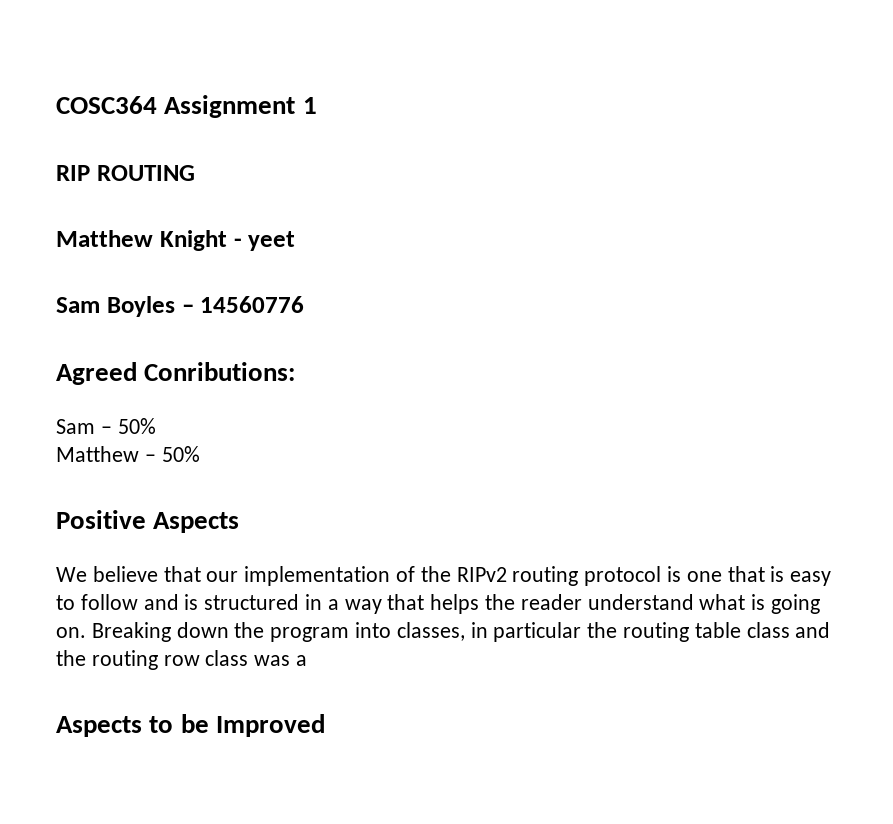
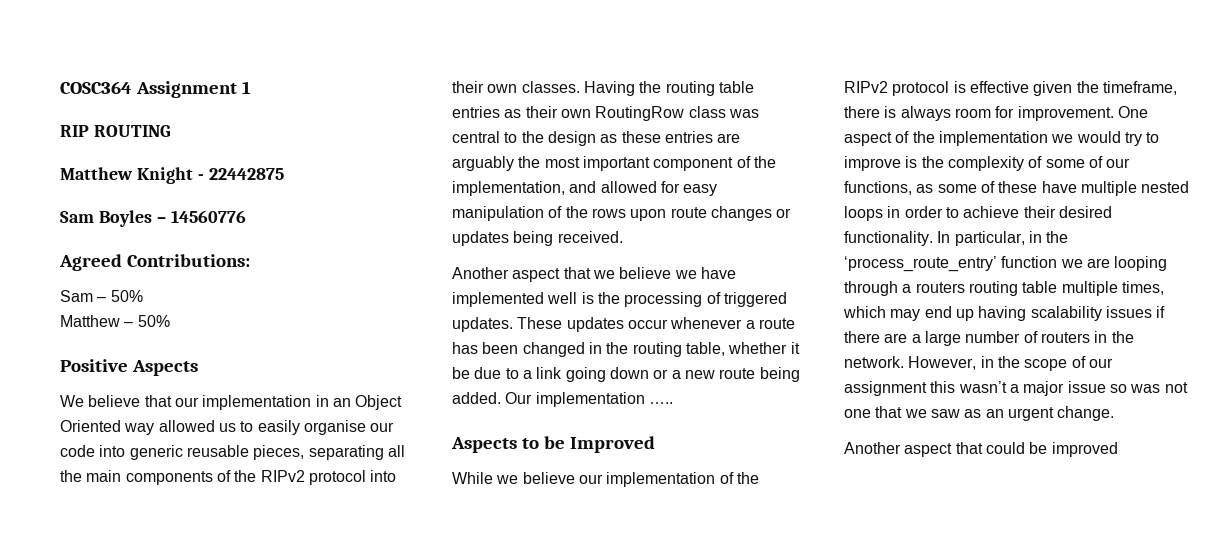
[248,231,296,251] yeet -> [208,168,284,180] 22442875
[144,362,296,381] Conributions: -> [127,254,251,267] Contributions:
[396,566,832,586] [56,594,821,614] [56,622,831,642] [56,650,308,670] [56,714,325,737] of the RIPv2 routing protocol is one that is easy to follow and is structured in a way that helps the reader understand what is going on. Breaking down the program into classes, in particular the routing table class and the routing row class was a // Aspects to be Improved -> [315,395,403,410] [60,420,395,435] [60,445,405,460] [60,470,397,485] [452,81,754,96] [452,106,759,121] [452,131,741,146] [452,156,776,171] [452,181,718,196] [452,206,792,221] [452,231,623,246] [452,267,736,282] [452,292,787,307] [452,317,795,332] [452,342,800,357] [452,367,800,382] [452,392,673,407] [451,436,656,453] [452,472,759,487] [844,81,1177,96] [844,106,1148,121] [844,131,1160,146] [844,156,1131,171] [844,181,1190,196] [844,206,1112,221] [844,231,1069,246] [844,256,1168,272] [844,281,1164,296] [843,306,1166,321] [844,331,1134,346] [844,356,1113,371] [844,381,1188,396] [844,406,1115,421] [844,442,1118,457] in an Object Oriented way allowed us to easily organise our code into generic reusable pieces, separating all the main components of the RIPv2 protocol into their own classes. Having the routing table entries as their own RoutingRow class was central to the design as these entries are arguably the most important component of the implementation, and allowed for easy manipulation of the rows upon route changes or updates being received. // Another aspect that we believe we have implemented well is the processing of triggered updates. These updates occur whenever a route has been changed in the routing table, whether it be due to a link going down or a new route being added. Our implementation ….. // Aspects to be Improved // While we believe our implementation of the RIPv2 protocol is effective given the timeframe, there is always room for improvement. One aspect of the implementation we would try to improve is the complexity of some of our functions, as some of these have multiple nested loops in order to achieve their desired functionality. In particular, in the ‘process_route_entry’ function we are looping through a routers routing table multiple times, which may end up having scalability issues if there are a large number of routers in the network. However, in the scope of our assignment this wasn’t a major issue so was not one that we saw as an urgent change. // Another aspect that could be improved

